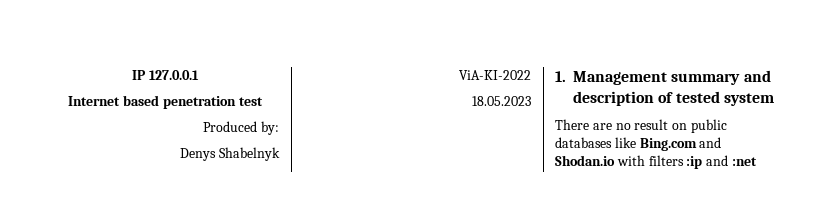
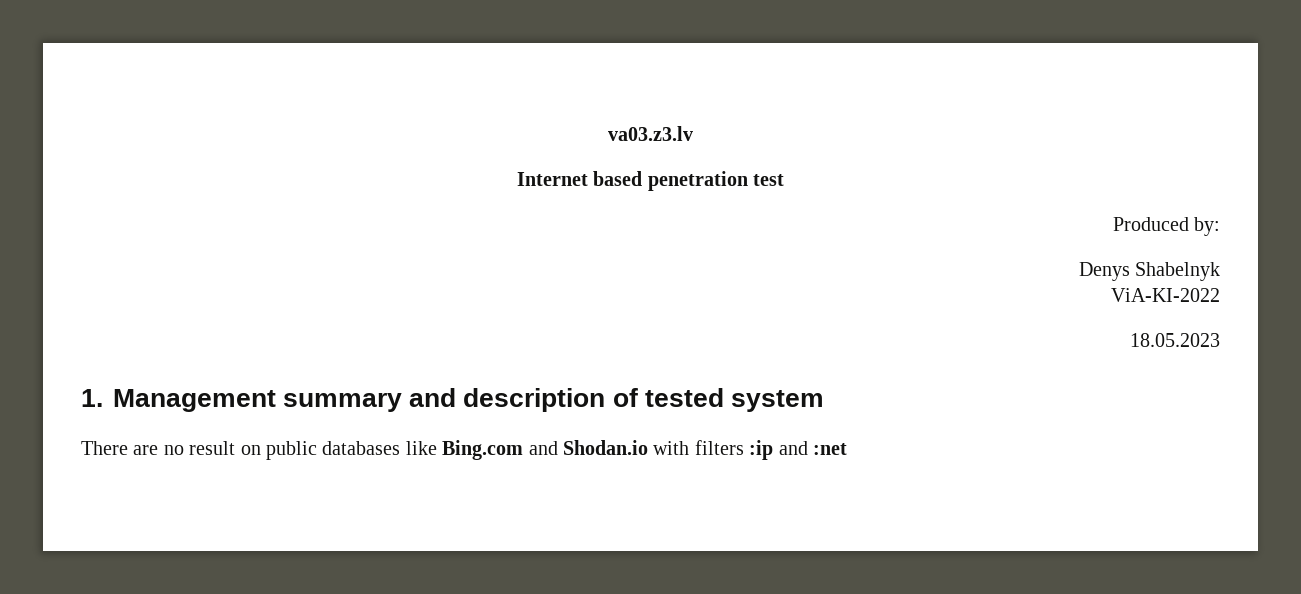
[132,70,199,80] IP 127.0.0.1 -> [608,126,693,141] va03.z3.lv

